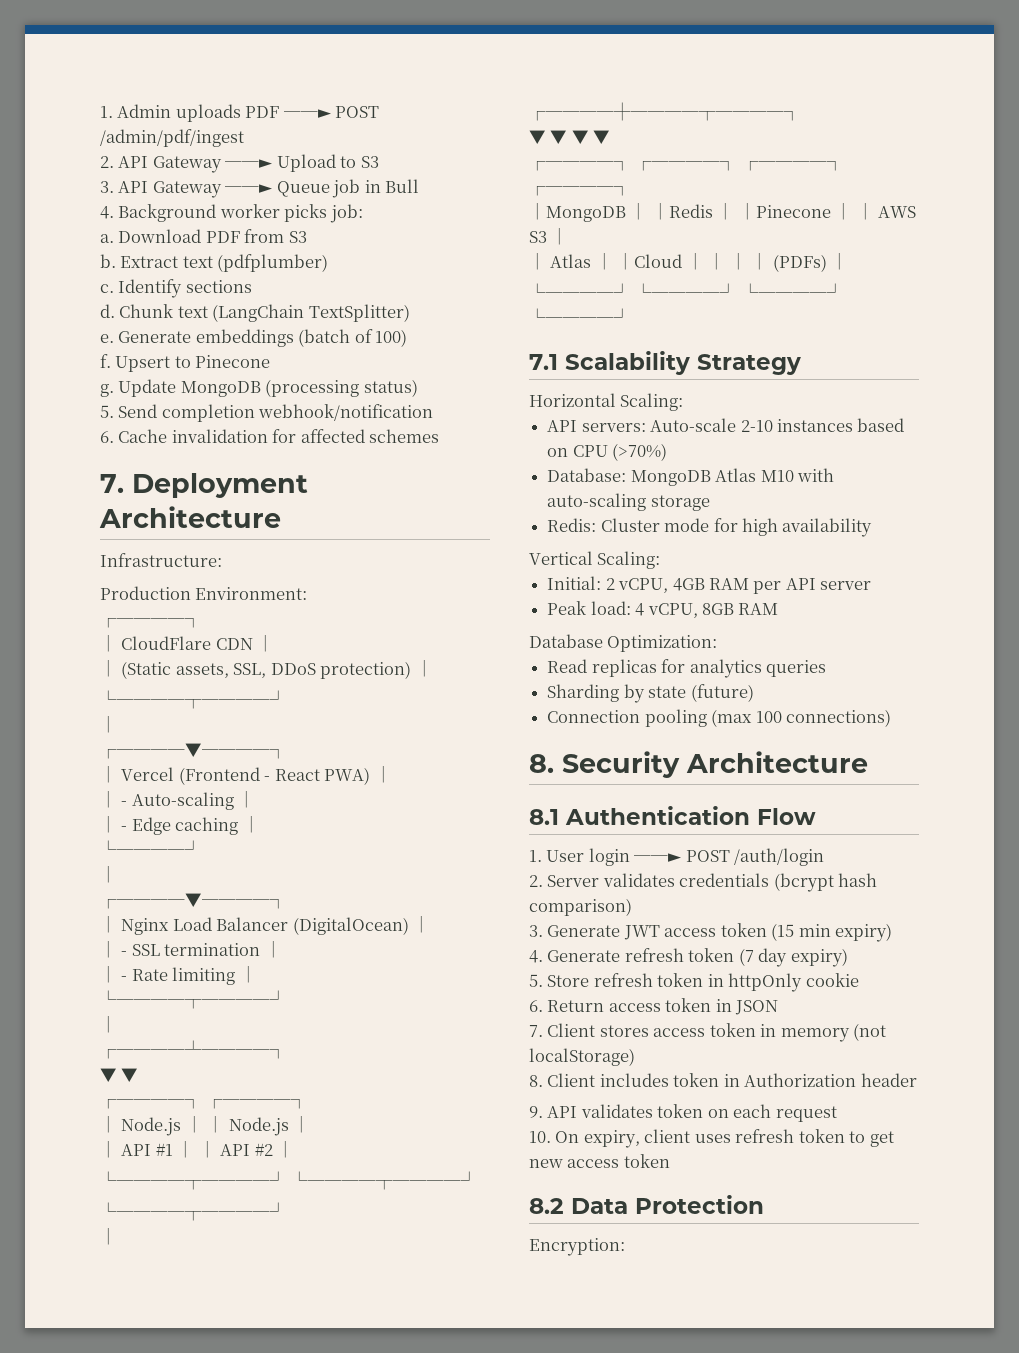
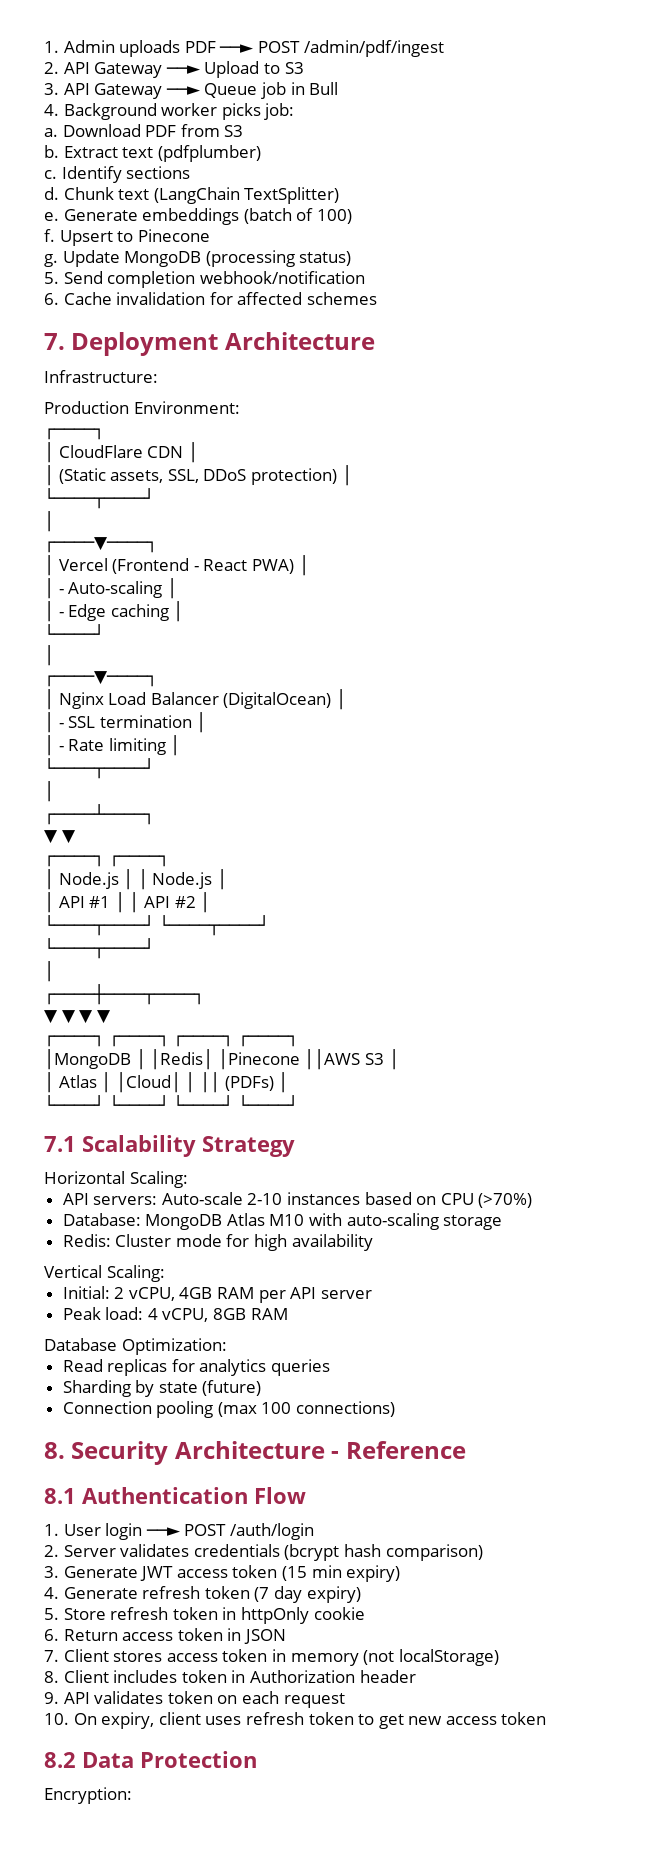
[651,203,917,220] │Redis │ │Pinecone │ │ AWS -> [150,1049,361,1070] │Redis│ │Pinecone ││AWS
[617,253,769,270] │Cloud │ │ │ │ -> [115,1072,220,1093] │Cloud│ │ ││
(868, 762) none -> [331,1441,466,1459] - Reference

